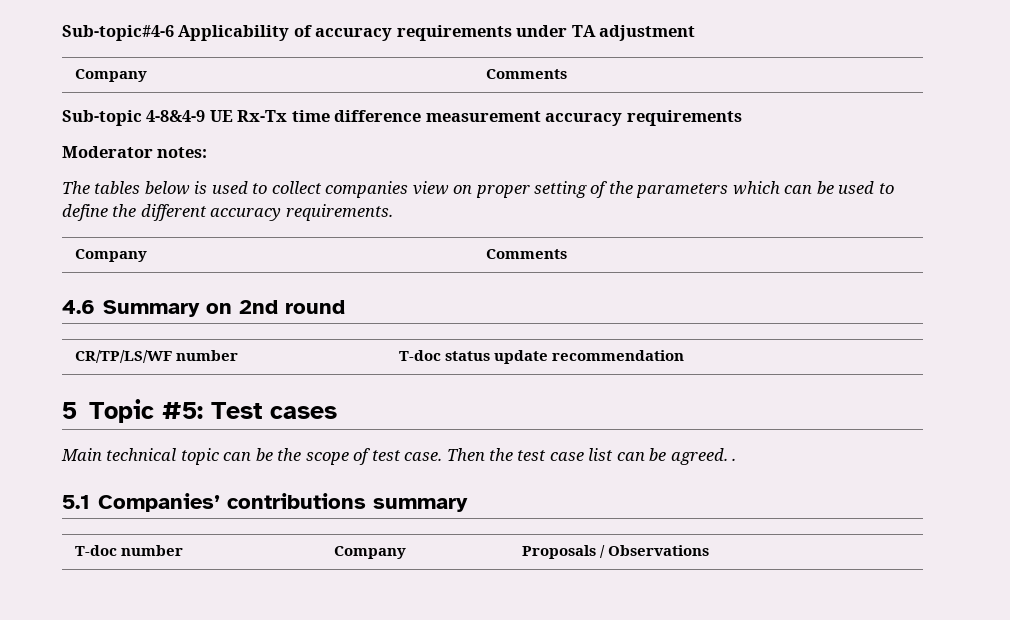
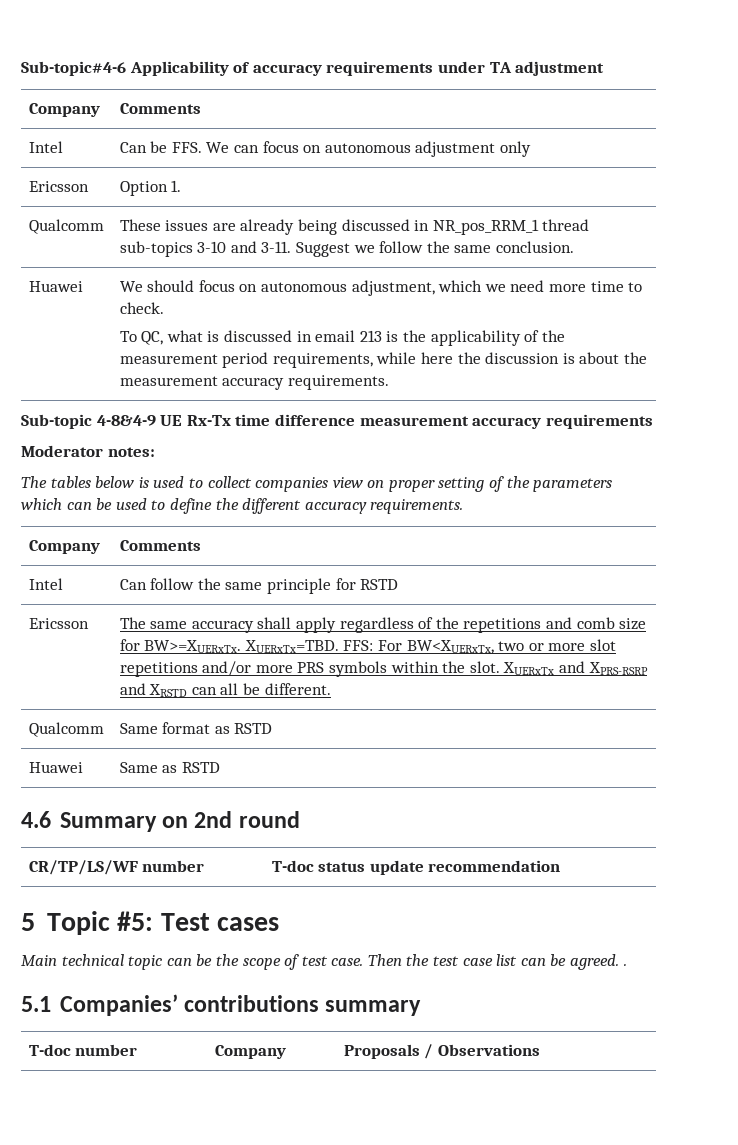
(568, 74) none -> [28,141,63,153] [119,141,531,157] [28,181,89,192] [119,180,182,196] [28,219,104,234] [119,219,590,235] [119,241,574,257] [28,281,83,292] [119,280,643,296] [119,302,164,314] [119,330,565,346] [119,352,647,368] [119,375,389,390] // Intel | Can be FFS. We can focus on autonomous adjustment only // Ericsson | Option 1. // Qualcomm | These issues are already being discussed in NR_pos_RRM_1 thread sub-topics 3-10 and 3-11. Suggest we follow the same conclusion. // Huawei | We should focus on autonomous adjustment, which we need more time to check. // To QC, what is discussed in email 213 is the applicability of the measurement period requirements, while here the discussion is about the measurement accuracy requirements.
(568, 254) none -> [28,578,63,590] [119,578,399,594] [28,618,89,629] [119,617,647,633] [119,639,616,654] [119,661,648,677] [119,683,331,697] [28,722,104,737] [119,722,273,734] [28,762,83,773] [119,762,220,773] // Intel | Can follow the same principle for RSTD // Ericsson | The same accuracy shall apply regardless of the repetitions and comb size for BW>=XUERxTx. XUERxTx=TBD. FFS: For BW<XUERxTx, two or more slot repetitions and/or more PRS symbols within the slot. XUERxTx and XPRS-RSRP and XRSTD can all be different. // Qualcomm | Same format as RSTD // Huawei | Same as RSTD

